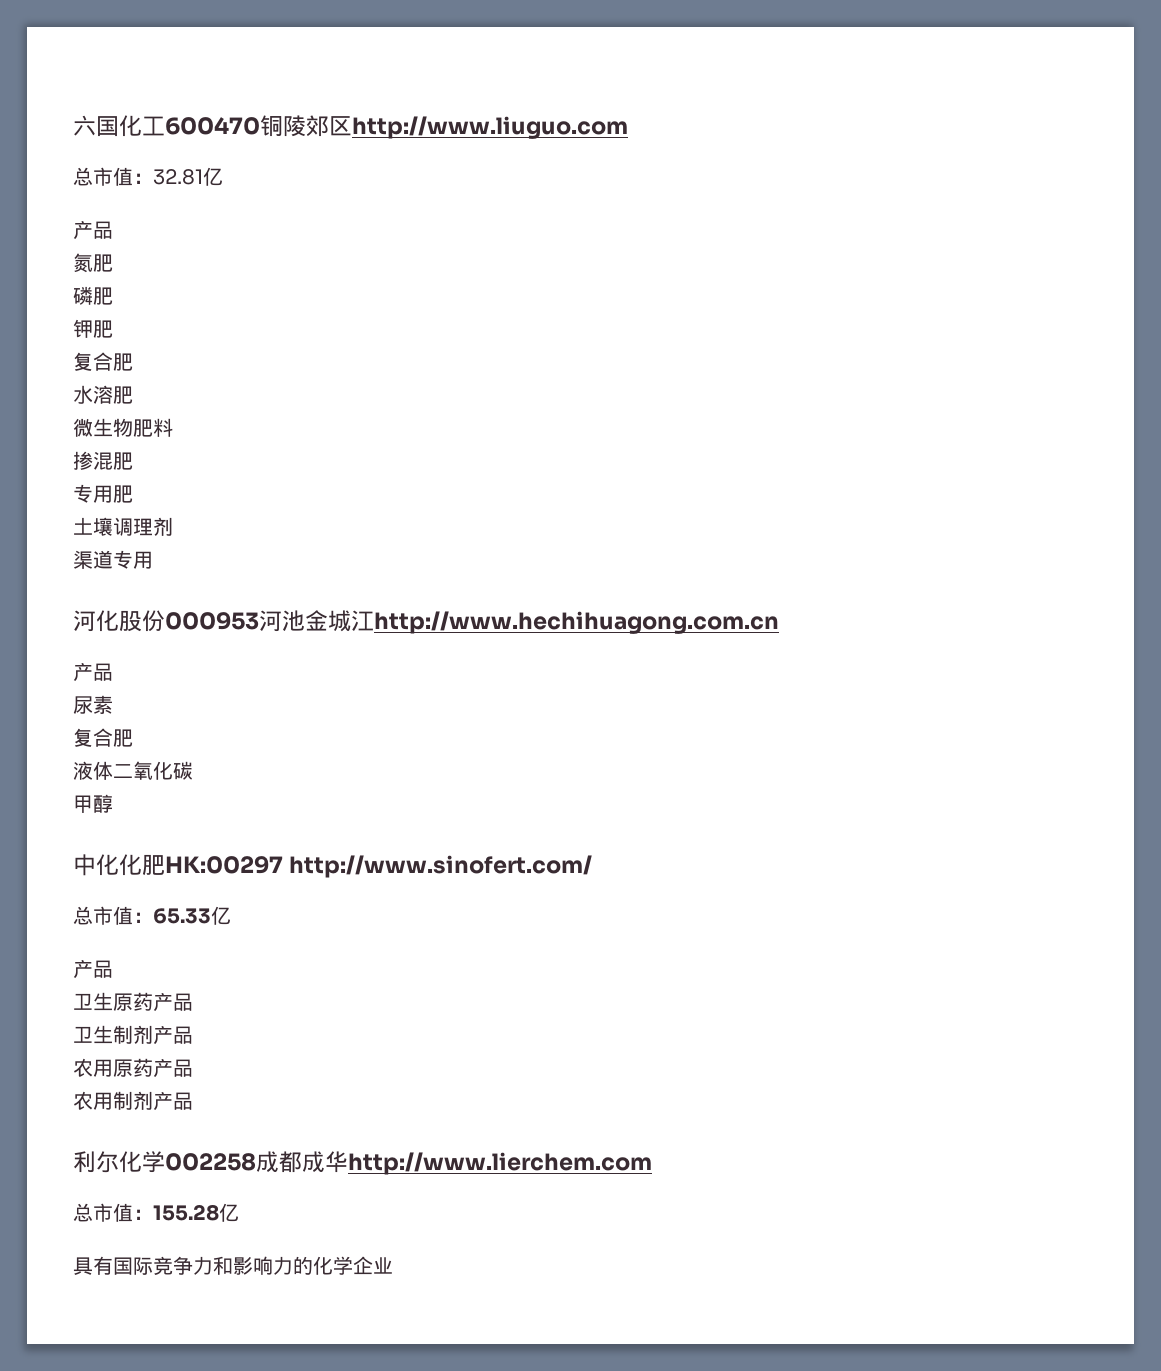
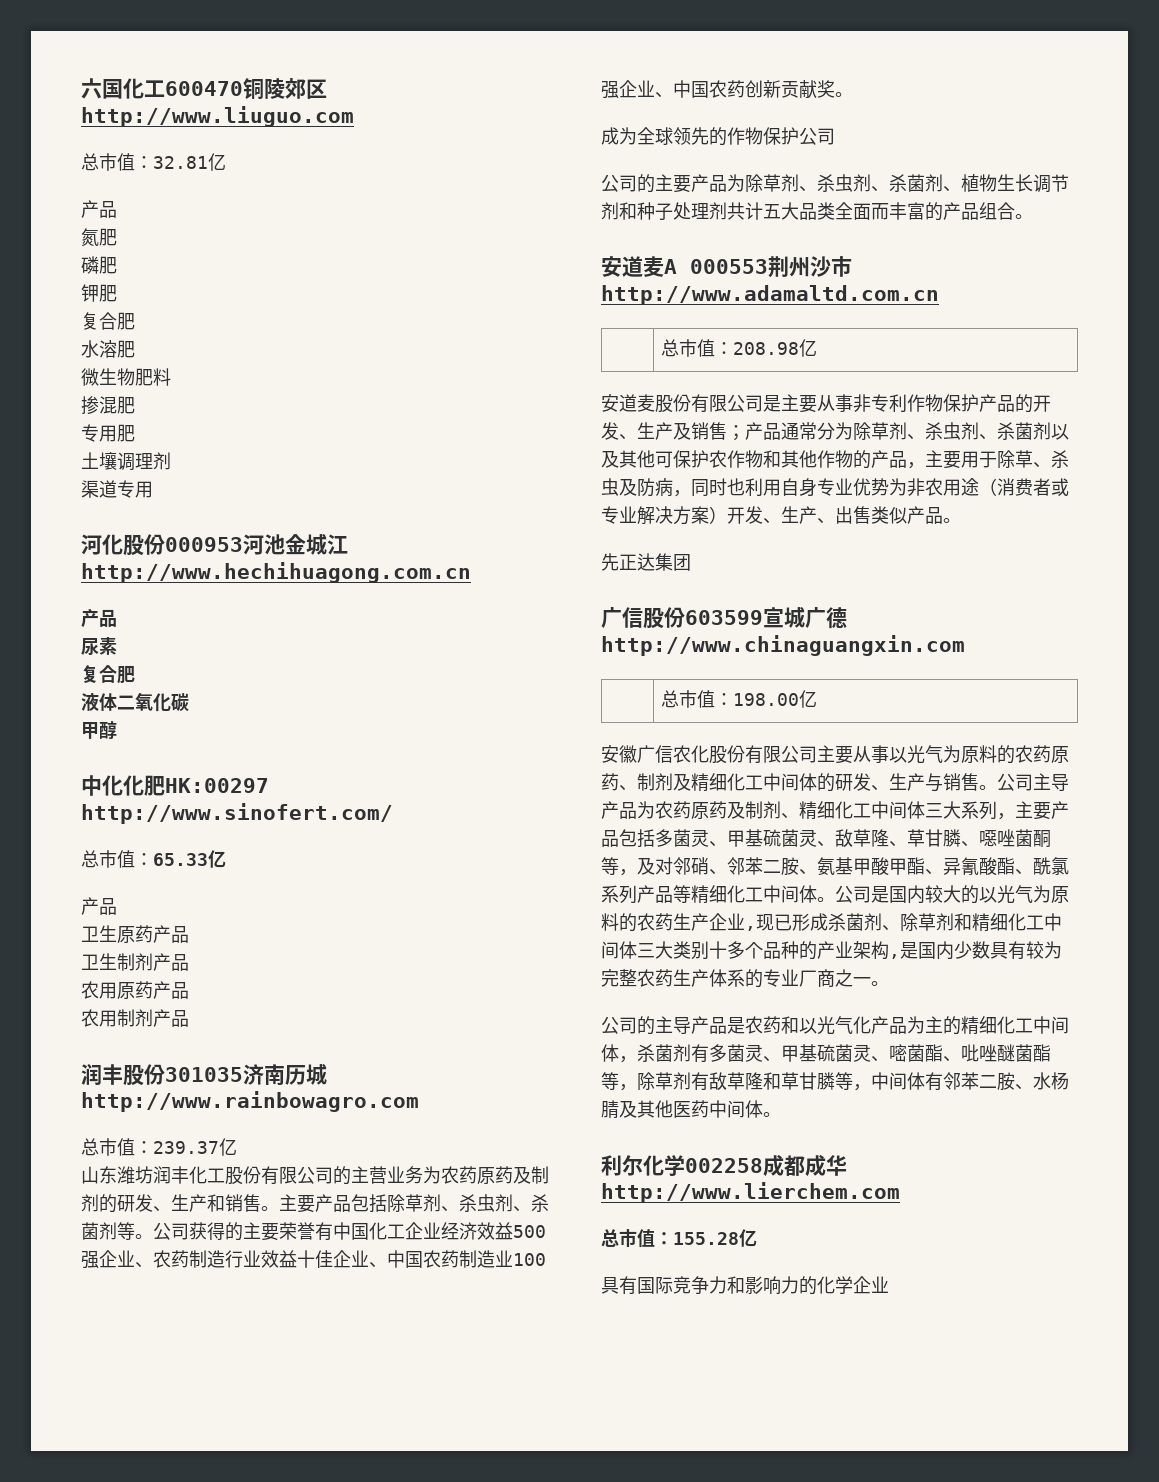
(193, 1101) none -> [81,1063,327,1086] [81,1091,419,1112] [81,1138,237,1156] [81,1166,549,1185] [81,1194,549,1213] [81,1222,546,1241] [81,1250,546,1269] [601,80,853,99] [601,127,835,146] [601,173,1069,193] [601,202,1033,221] [601,256,852,278] [601,285,939,305] [660,339,817,357] [601,394,1051,413] [601,422,1069,441] [601,450,1069,469] [601,478,1069,497] [601,506,961,525] [601,553,691,571] [601,607,847,629] [601,635,965,656] [660,690,817,708] [601,745,1069,764] [601,773,1069,792] [601,801,1069,820] [601,829,1051,848] [601,857,1069,876] [601,885,1069,904] [601,913,1062,932] [601,941,1062,960] [601,969,889,988] [601,1016,1069,1035] [601,1044,1051,1063] [601,1072,1069,1091] [601,1100,781,1118] // 润丰股份301035济南历城http://www.rainbowagro.com // 总市值：239.37亿 // 山东潍坊润丰化工股份有限公司的主营业务为农药原药及制剂的研发、生产和销售。主要产品包括除草剂、杀虫剂、杀菌剂等。公司获得的主要荣誉有中国化工企业经济效益500强企业、农药制造行业效益十佳企业、中国农药制造业100强企业、中国农药创新贡献奖。 // 成为全球领先的作物保护公司 // 公司的主要产品为除草剂、杀虫剂、杀菌剂、植物生长调节剂和种子处理剂共计五大品类全面而丰富的产品组合。 // 安道麦A 000553荆州沙市http://www.adamaltd.com.cn // | 总市值：208.98亿 // 安道麦股份有限公司是主要从事非专利作物保护产品的开发、生产及销售；产品通常分为除草剂、杀虫剂、杀菌剂以及其他可保护农作物和其他作物的产品，主要用于除草、杀虫及防病，同时也利用自身专业优势为非农用途（消费者或专业解决方案）开发、生产、出售类似产品。 // 先正达集团 // 广信股份603599宣城广德http://www.chinaguangxin.com // | 总市值：198.00亿 // 安徽广信农化股份有限公司主要从事以光气为原料的农药原药、制剂及精细化工中间体的研发、生产与销售。公司主导产品为农药原药及制剂、精细化工中间体三大系列，主要产品包括多菌灵、甲基硫菌灵、敌草隆、草甘膦、噁唑菌酮等，及对邻硝、邻苯二胺、氨基甲酸甲酯、异氰酸酯、酰氯系列产品等精细化工中间体。公司是国内较大的以光气为原料的农药生产企业,现已形成杀菌剂、除草剂和精细化工中间体三大类别十多个品种的产业架构,是国内少数具有较为完整农药生产体系的专业厂商之一。 // 公司的主导产品是农药和以光气化产品为主的精细化工中间体，杀菌剂有多菌灵、甲基硫菌灵、嘧菌酯、吡唑醚菌酯等，除草剂有敌草隆和草甘膦等，中间体有邻苯二胺、水杨腈及其他医药中间体。

